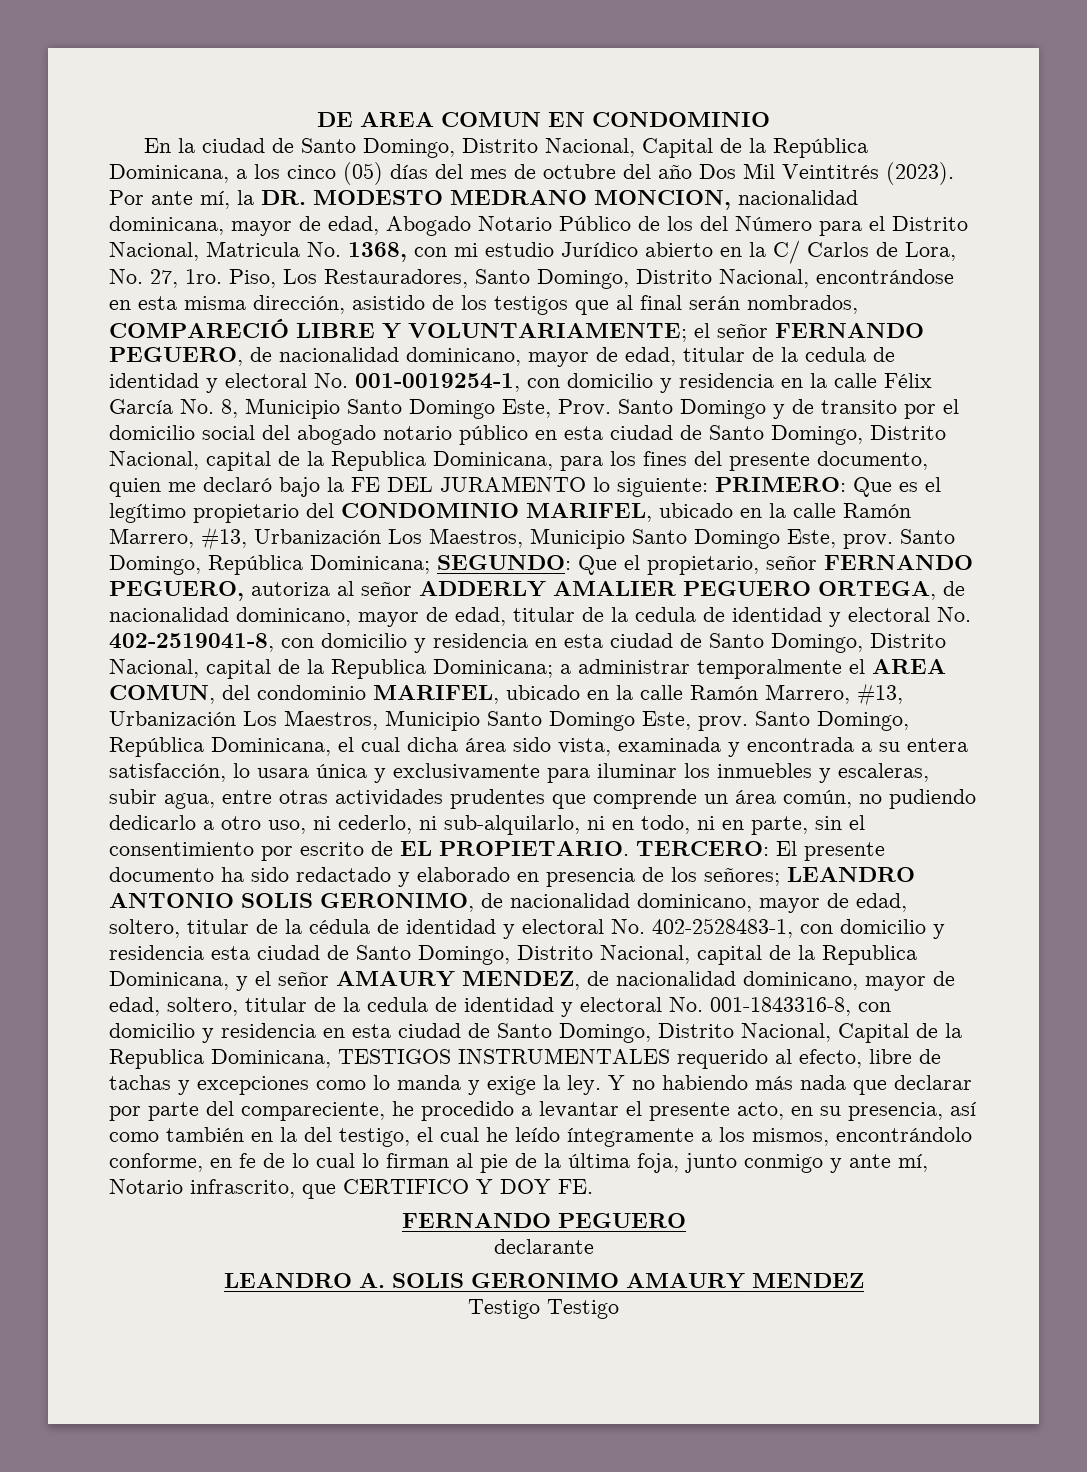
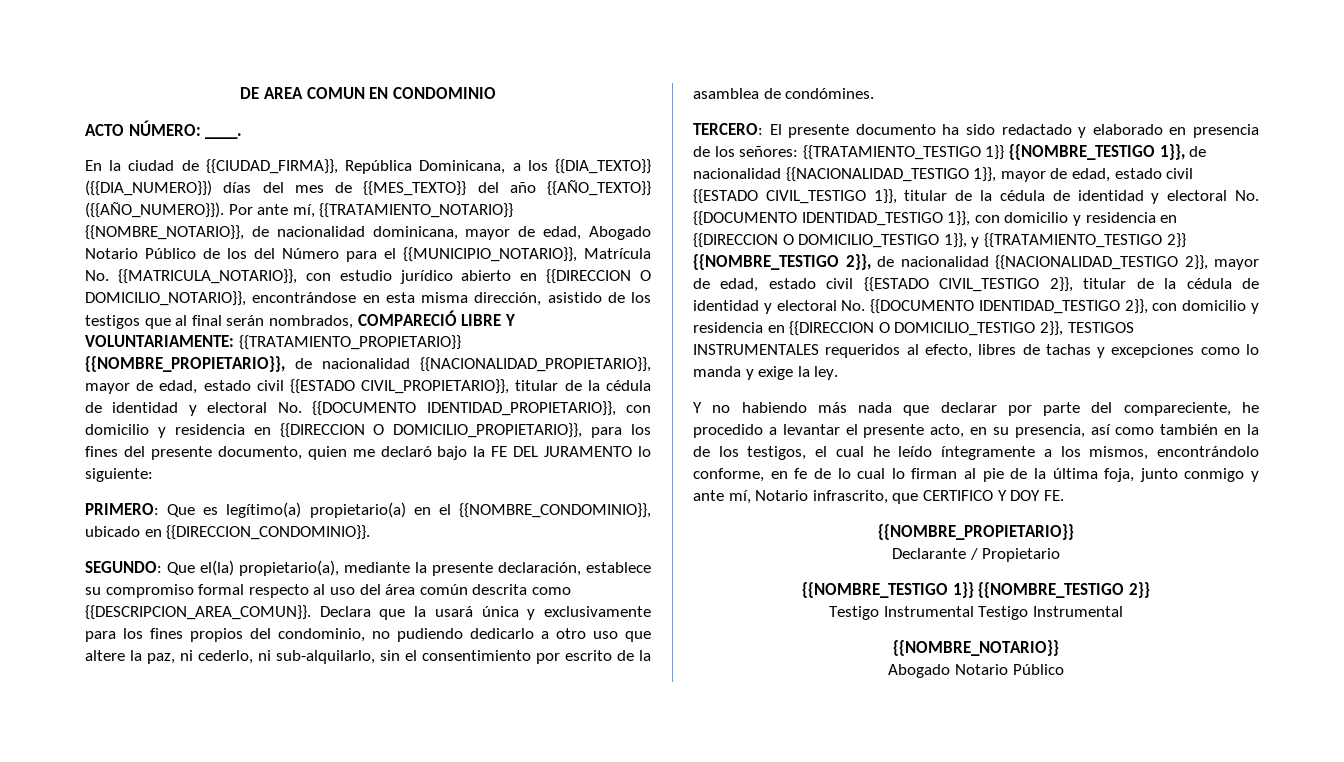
(770, 119) none -> [85,120,243,139] // ACTO NÚMERO: ____.
[301,138,767,158] Santo Domingo, Distrito Nacional, Capital de la -> [205,159,338,174] {{CIUDAD_FIRMA}},
[287,162,383,185] cinco (05) -> [555,159,651,174] [85,180,212,196] {{DIA_TEXTO}} ({{DIA_NUMERO}})
[543,164,616,179] octubre -> [363,181,467,196] {{MES_TEXTO}}
[699,162,954,185] [109,190,731,210] Dos Mil Veintitrés (2023). Por ante mí, la DR. MODESTO MEDRANO MONCION, -> [547,180,651,196] [85,202,514,218] [85,225,269,240] {{AÑO_TEXTO}} ({{AÑO_NUMERO}}). Por ante mí, {{TRATAMIENTO_NOTARIO}} {{NOMBRE_NOTARIO}}, de
[892,216,968,231] [109,240,956,264] [109,269,809,289] Distrito Nacional, Matricula No. 1368, con mi estudio Jurídico abierto en la C/ Carlos de Lora, No. 27, 1ro. Piso, Los Restauradores, Santo Domingo, Distrito Nacional, -> [403,247,651,262] [85,269,651,284] [85,291,246,306] {{MUNICIPIO_NOTARIO}}, Matrícula No. {{MATRICULA_NOTARIO}}, con estudio jurídico abierto en {{DIRECCION O DOMICILIO_NOTARIO}},
[408,323,924,342] [109,347,895,367] [109,373,932,393] [109,398,959,419] [109,425,946,445] [109,451,553,471] VOLUNTARIAMENTE; el señor FERNANDO PEGUERO, de nacionalidad dominicano, mayor de edad, titular de la cedula de identidad y electoral No. 001-0019254-1, con domicilio y residencia en la calle Félix García No. 8, Municipio Santo Domingo Este, Prov. Santo Domingo y de transito por el domicilio social del abogado notario público en esta ciudad de Santo Domingo, Distrito Nacional, capital de la Republica Dominicana, -> [85,335,461,350] [85,356,651,372] [85,379,651,394] [85,401,651,416] [85,423,583,438] VOLUNTARIAMENTE: {{TRATAMIENTO_PROPIETARIO}} {{NOMBRE_PROPIETARIO}}, de nacionalidad {{NACIONALIDAD_PROPIETARIO}}, mayor de edad, estado civil {{ESTADO CIVIL_PROPIETARIO}}, titular de la cédula de identidad y electoral No. {{DOCUMENTO IDENTIDAD_PROPIETARIO}}, con domicilio y residencia en {{DIRECCION O DOMICILIO_PROPIETARIO}},
(708, 487) none -> (153, 475) //
[925,477,941,492] [109,503,911,523] [109,527,955,550] [109,555,973,575] [109,581,965,601] [109,607,971,627] [109,633,946,653] [109,659,946,679] [109,683,903,706] [109,710,909,731] [109,737,968,757] [109,763,929,783] [109,789,852,809] el legítimo propietario del CONDOMINIO MARIFEL, ubicado en la calle Ramón Marrero, #13, Urbanización Los Maestros, Municipio Santo Domingo Este, prov. Santo Domingo, República Dominicana; SEGUNDO: Que el propietario, señor FERNANDO PEGUERO, autoriza al señor ADDERLY AMALIER PEGUERO ORTEGA, de nacionalidad dominicano, mayor de edad, titular de la cedula de identidad y electoral No. 402-2519041-8, con domicilio y residencia en esta ciudad de Santo Domingo, Distrito Nacional, capital de la Republica Dominicana; a administrar temporalmente el AREA COMUN, del condominio MARIFEL, ubicado en la calle Ramón Marrero, #13, Urbanización Los Maestros, Municipio Santo Domingo Este, prov. Santo Domingo, República Dominicana, el cual dicha área sido vista, examinada y encontrada a su entera satisfacción, lo usara única y exclusivamente para iluminar los inmuebles y escaleras, subir agua, entre otras actividades prudentes que comprende un área común, -> [226,502,651,518] [85,525,371,540] [85,560,651,576] [85,584,571,598] [85,605,651,620] [85,628,365,642] legítimo(a) propietario(a) en el {{NOMBRE_CONDOMINIO}}, ubicado en {{DIRECCION_CONDOMINIO}}. // SEGUNDO: Que el(la) propietario(a), mediante la presente declaración, establece su compromiso formal respecto al uso del área común descrita como {{DESCRIPCION_AREA_COMUN}}. Declara que la usará única y exclusivamente para los fines propios del condominio,
[268,815,808,835] uso, ni cederlo, ni sub-alquilarlo, ni en todo, ni en parte, -> [593,631,651,642] [85,650,375,664] uso que altere la paz, ni cederlo, ni sub-alquilarlo,
[400,841,629,856] EL PROPIETARIO. -> [639,650,651,661] [693,88,875,99] la asamblea de condómines. //
[704,867,915,886] [109,893,907,913] [109,918,945,939] [109,945,917,965] [109,971,955,991] [109,997,891,1017] [109,1023,962,1043] [109,1049,331,1069] señores; LEANDRO ANTONIO SOLIS GERONIMO, de nacionalidad dominicano, mayor de edad, soltero, titular de la cédula de identidad y electoral No. 402-2528483-1, con domicilio y residencia esta ciudad de Santo Domingo, Distrito Nacional, capital de la Republica Dominicana, y el señor AMAURY MENDEZ, de nacionalidad dominicano, mayor de edad, soltero, titular de la cedula de identidad y electoral No. 001-1843316-8, con domicilio y residencia en esta ciudad de Santo Domingo, Distrito Nacional, Capital de la Republica Dominicana, -> [739,144,1207,160] [693,167,1194,182] [693,189,1259,204] [693,211,1178,226] [693,233,1186,248] [693,254,1259,270] [693,277,1259,292] [693,299,1259,314] [693,321,1063,336] señores: {{TRATAMIENTO_TESTIGO 1}} {{NOMBRE_TESTIGO 1}}, de nacionalidad {{NACIONALIDAD_TESTIGO 1}}, mayor de edad, estado civil {{ESTADO CIVIL_TESTIGO 1}}, titular de la cédula de identidad y electoral No. {{DOCUMENTO IDENTIDAD_TESTIGO 1}}, con domicilio y residencia en {{DIRECCION O DOMICILIO_TESTIGO 1}}, y {{TRATAMIENTO_TESTIGO 2}} {{NOMBRE_TESTIGO 2}}, de nacionalidad {{NACIONALIDAD_TESTIGO 2}}, mayor de edad, estado civil {{ESTADO CIVIL_TESTIGO 2}}, titular de la cédula de identidad y electoral No. {{DOCUMENTO IDENTIDAD_TESTIGO 2}}, con domicilio y residencia en {{DIRECCION O DOMICILIO_TESTIGO 2}},
[677,1049,768,1069] requerido -> [825,344,901,358] requeridos
[869,1049,912,1064] libre -> [978,344,1017,355] libres
(601, 1085) none -> (839, 373) //
[304,1127,410,1147] del testigo, -> [693,446,807,460] de los testigos,
[401,1213,686,1228] [493,1239,594,1254] [223,1273,864,1289] [468,1299,619,1319] FERNANDO PEGUERO // declarante // LEANDRO A. SOLIS GERONIMO AMAURY MENDEZ // Testigo Testigo -> [878,524,1074,540] [891,548,1061,562] [802,582,1150,598] [829,606,1123,620] [893,640,1059,656] [888,664,1064,678] {{NOMBRE_PROPIETARIO}} // Declarante / Propietario // {{NOMBRE_TESTIGO 1}} {{NOMBRE_TESTIGO 2}} // Testigo Instrumental Testigo Instrumental // {{NOMBRE_NOTARIO}} // Abogado Notario Público

